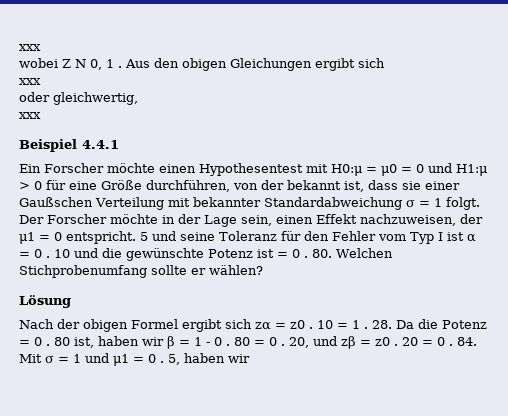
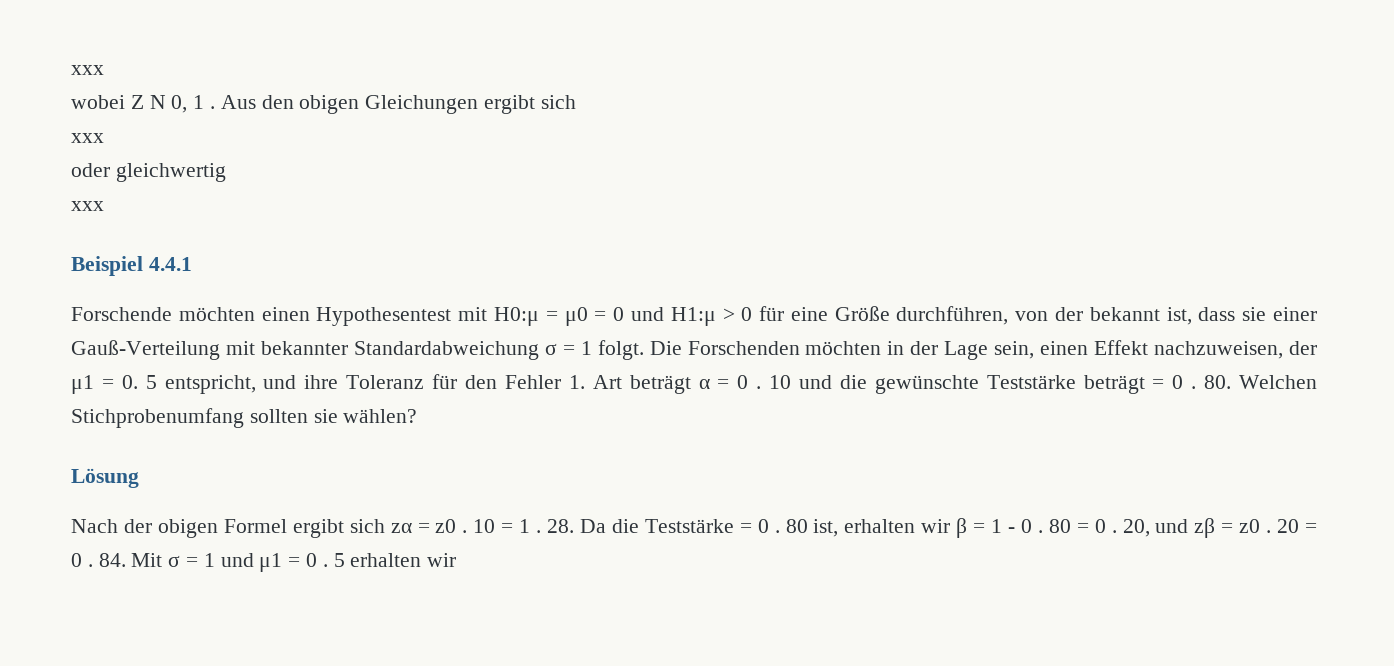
[53,92,138,105] gleichwertig, -> [115,163,226,182] gleichwertig
[19,163,155,173] Ein Forscher möchte -> [71,307,255,321] Forschende möchten
[19,197,164,210] Gaußschen Verteilung -> [71,340,220,360] Gauß-Verteilung
[19,214,158,224] Der Forscher möchte -> [649,341,882,355] Die Forschenden möchten
[54,231,464,244] 0 entspricht. 5 und seine Toleranz für den Fehler vom Typ I ist -> [121,374,691,394] 0. 5 entspricht, und ihre Toleranz für den Fehler 1. Art beträgt
[208,249,274,258] Potenz ist -> [986,375,1145,394] Teststärke beträgt
[151,265,206,275] sollte er -> [249,409,338,423] sollten sie
[442,320,487,329] Potenz -> [644,519,734,533] Teststärke
[98,336,139,346] haben -> [844,519,916,533] erhalten
[168,353,225,365] 5, haben -> [333,553,422,567] 5 erhalten

